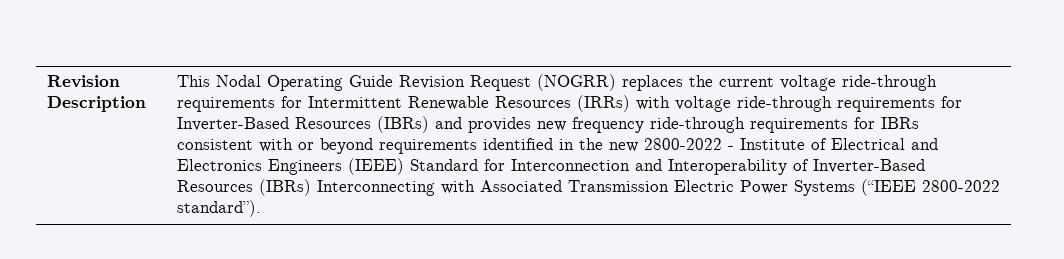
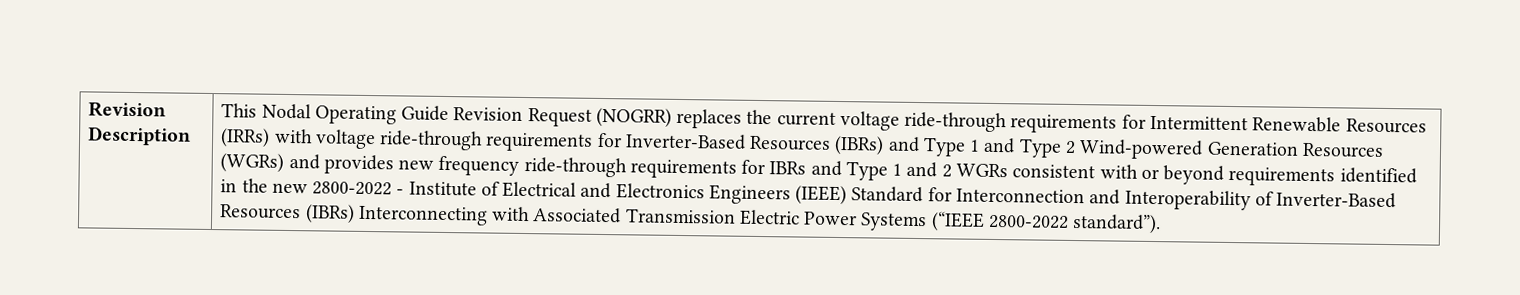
(462, 123) none -> [922,137,1384,160] [220,153,320,172] Type 1 and Type 2 Wind-powered Generation Resources (WGRs) and
(919, 123) none -> [810,160,1008,181] and Type 1 and 2 WGRs

